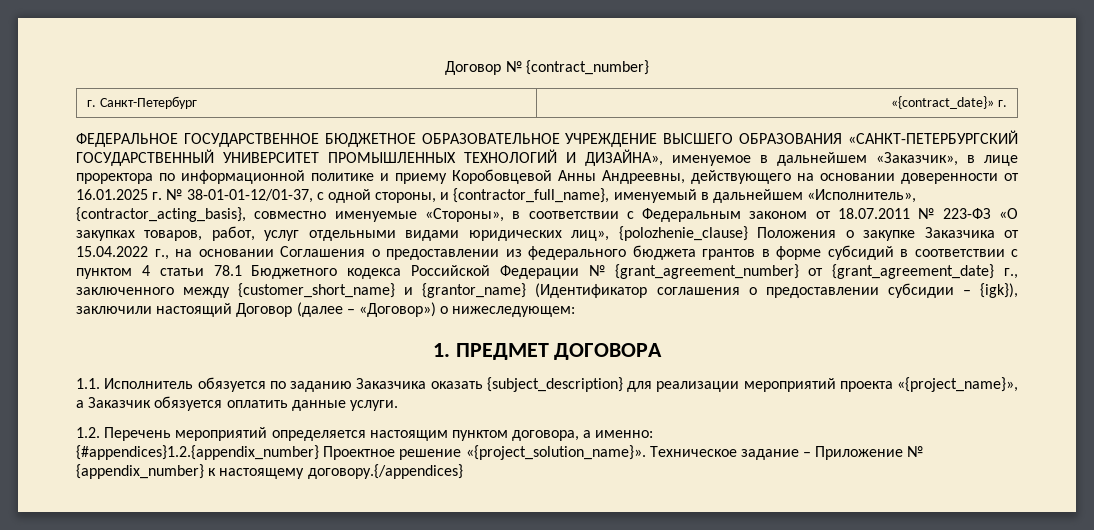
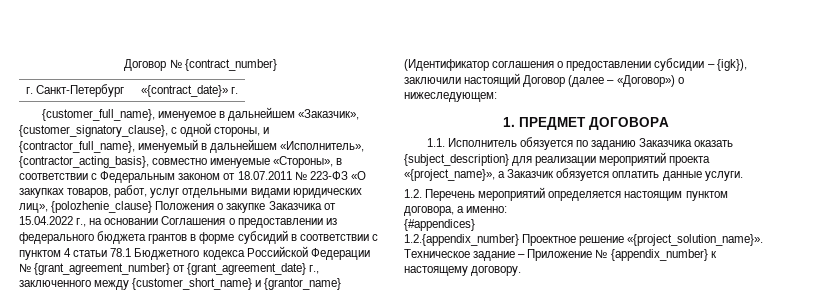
[76,130,1018,147] [76,149,1018,166] [76,169,1019,184] [76,189,313,203] ФЕДЕРАЛЬНОЕ ГОСУДАРСТВЕННОЕ БЮДЖЕТНОЕ ОБРАЗОВАТЕЛЬНОЕ УЧРЕЖДЕНИЕ ВЫСШЕГО ОБРАЗОВАНИЯ «САНКТ-ПЕТЕРБУРГСКИЙ ГОСУДАРСТВЕННЫЙ УНИВЕРСИТЕТ ПРОМЫШЛЕННЫХ ТЕХНОЛОГИЙ И ДИЗАЙНА», именуемое в дальнейшем «Заказчик», в лице проректора по информационной политике и приему Коробовцевой Анны Андреевны, действующего на основании доверенности от 16.01.2025 г. № 38-01-01-12/01-37, -> [41,107,359,121] [19,125,168,137] {customer_full_name}, именуемое в дальнейшем «Заказчик», {customer_signatory_clause},
[76,445,319,460] {#appendices}1.2.{appendix_number} -> [404,219,475,231] [404,234,519,246] {#appendices} // 1.2.{appendix_number}
[307,464,463,479] договору.{/appendices} -> [471,266,522,276] договору.

